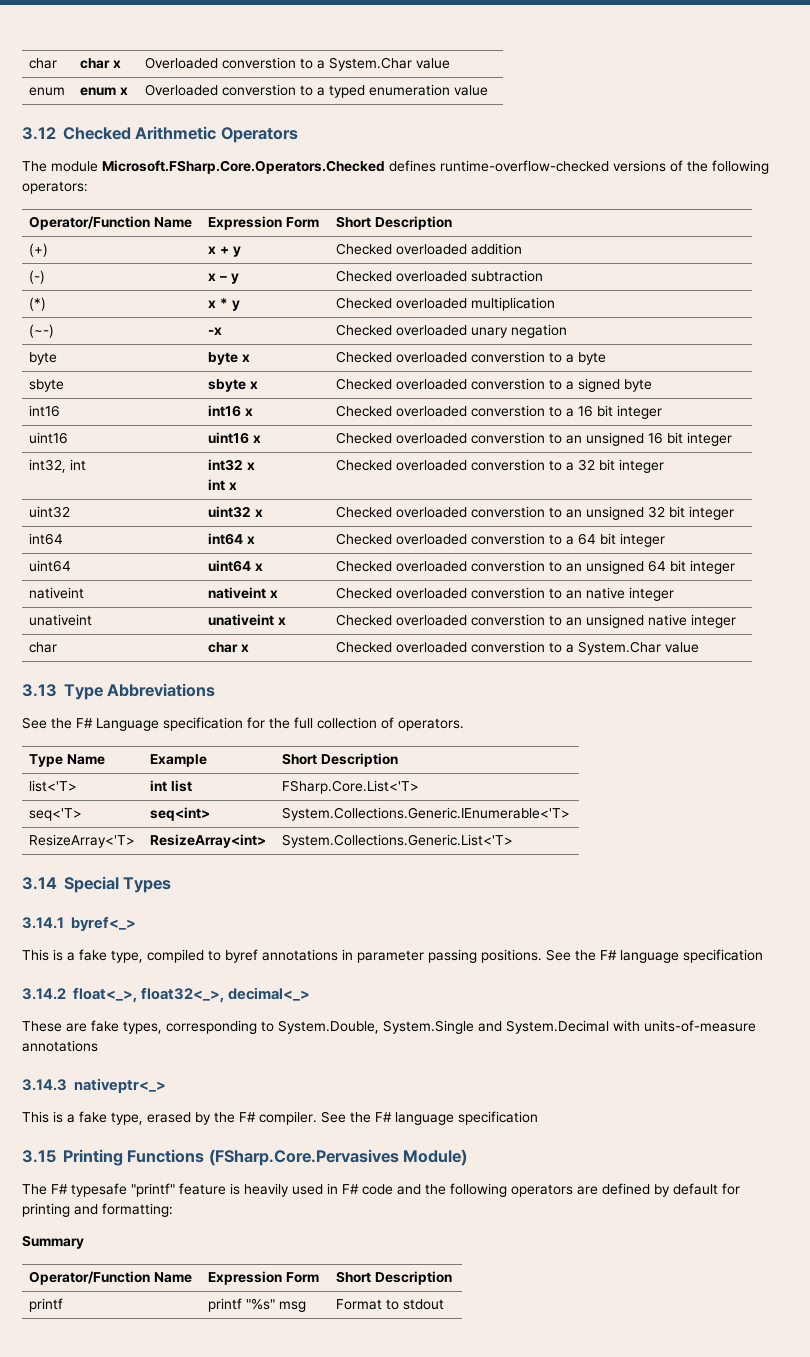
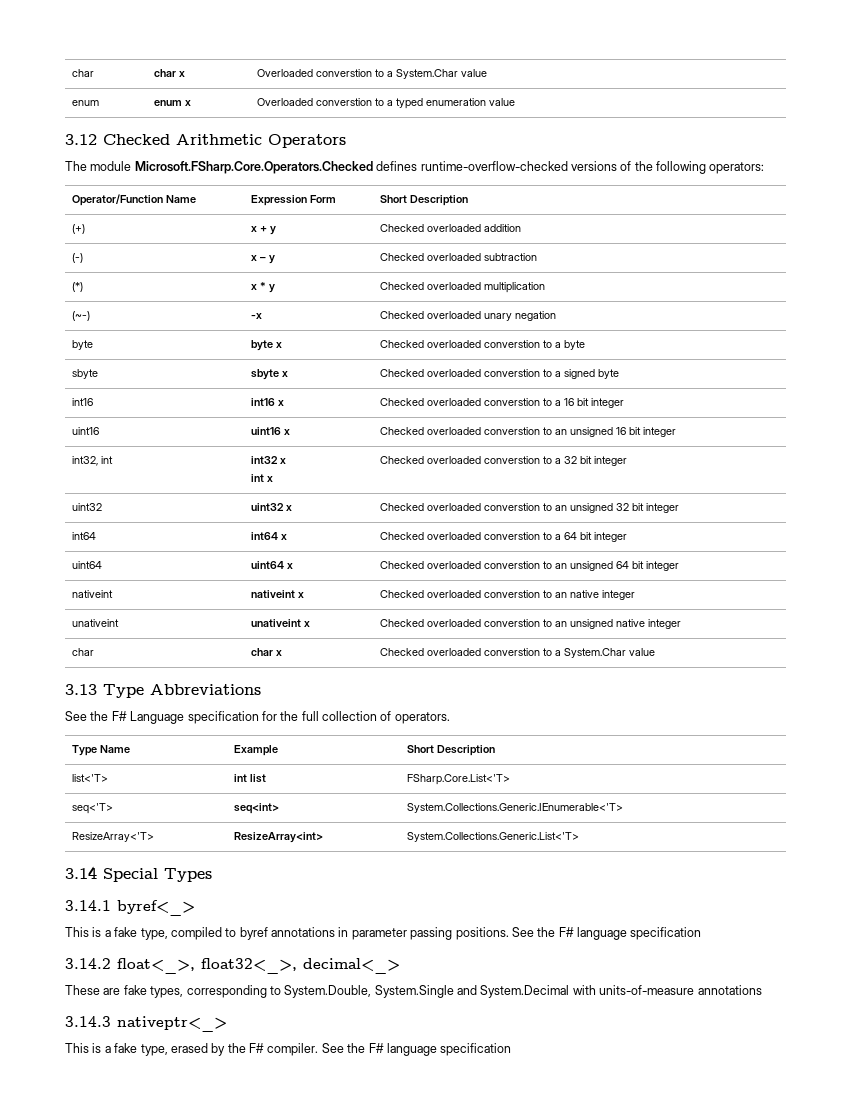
[22,1149,468,1166] [22,1183,740,1197] [22,1203,173,1217] [22,1235,84,1249] [29,1271,193,1285] [208,1271,320,1285] [336,1271,453,1285] [29,1298,64,1312] [208,1298,307,1312] [336,1299,445,1310] // 3.15 Printing Functions (FSharp.Core.Pervasives Module) // The F# typesafe "printf" feature is heavily used in F# code and the following operators are defined by default for printing and formatting: // Summary // Operator/Function Name | Expression Form | Short Description // printf | printf "%s" msg | Format to stdout -> (512, 1049) none

